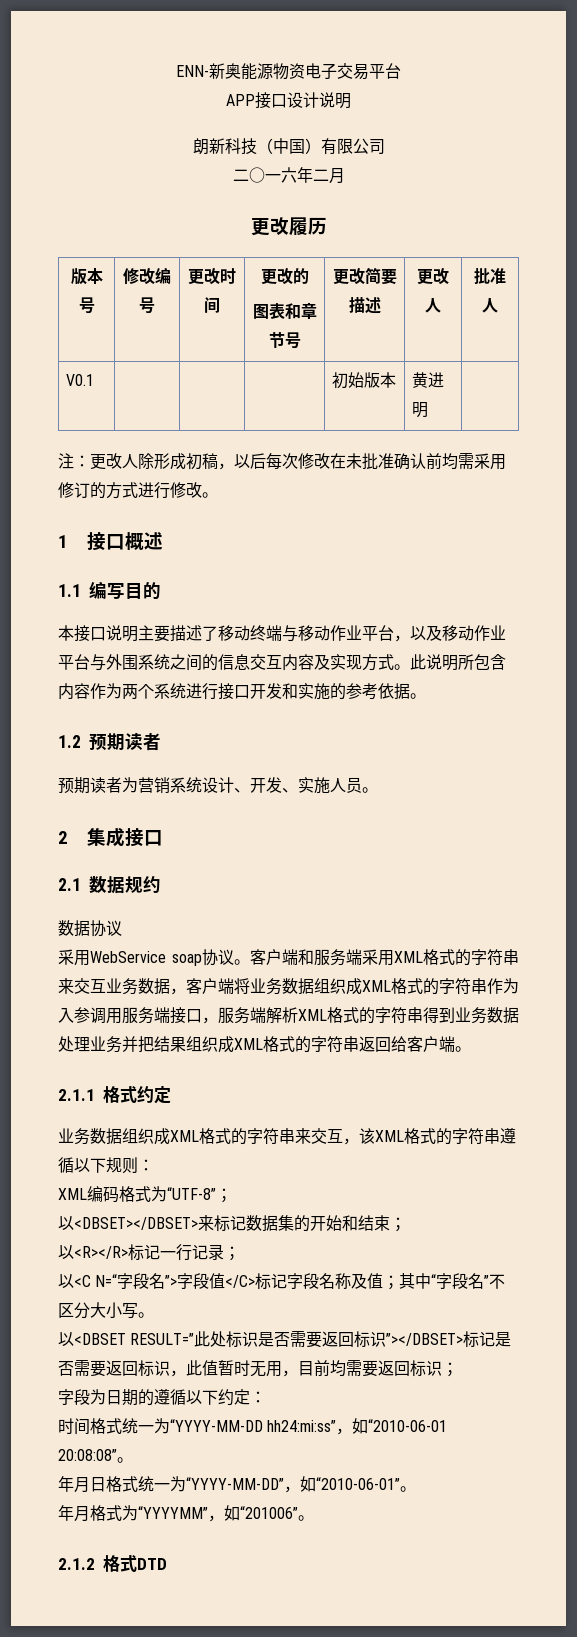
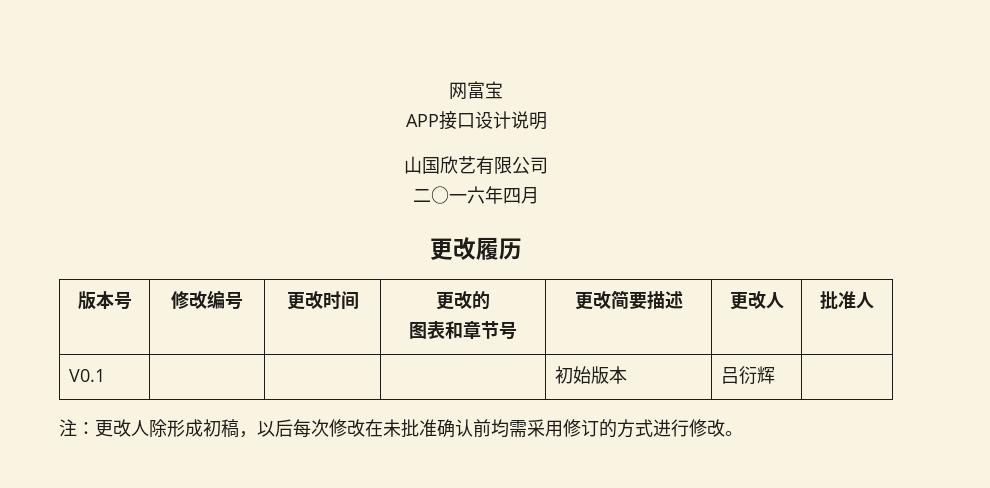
[176,63,401,80] ENN-新奥能源物资电子交易平台 -> [449,81,503,100] 网富宝
[192,138,321,155] 朗新科技（中国） -> [404,156,476,174] 山国欣艺
[312,169,329,181] 二 -> [503,188,521,204] 四
[411,372,444,388] [411,402,428,418] 黄进明 -> [721,366,776,385] 吕衍辉
[58,532,164,551] [58,581,161,599] [58,625,506,642] [58,654,506,671] [58,683,426,700] [58,733,161,751] [58,777,378,794] [58,827,164,847] [58,876,161,894] [58,920,122,937] [58,949,519,966] [58,978,519,995] [58,1007,519,1024] [58,1036,471,1053] [58,1086,171,1104] [58,1128,516,1145] [58,1157,154,1174] [58,1186,232,1203] [58,1215,406,1232] [58,1244,240,1261] [58,1273,506,1290] [58,1302,154,1319] [58,1331,512,1348] [58,1360,458,1377] [58,1389,266,1406] [58,1418,448,1435] [58,1449,133,1463] [58,1476,416,1493] [58,1505,314,1522] [58,1555,167,1572] // 1接口概述 // 1.1编写目的 // 本接口说明主要描述了移动终端与移动作业平台，以及移动作业平台与外围系统之间的信息交互内容及实现方式。此说明所包含内容作为两个系统进行接口开发和实施的参考依据。 // 1.2预期读者 // 预期读者为营销系统设计、开发、实施人员。 // 2集成接口 // 2.1数据规约 // 数据协议 // 采用WebService soap协议。客户端和服务端采用XML格式的字符串来交互业务数据，客户端将业务数据组织成XML格式的字符串作为入参调用服务端接口，服务端解析XML格式的字符串得到业务数据处理业务并把结果组织成XML格式的字符串返回给客户端。 // 2.1.1格式约定 // 业务数据组织成XML格式的字符串来交互，该XML格式的字符串遵循以下规则： // XML编码格式为“UTF-8”； // 以<DBSET></DBSET>来标记数据集的开始和结束； // 以<R></R>标记一行记录； // 以<C N=“字段名”>字段值</C>标记字段名称及值；其中“字段名”不区分大小写。 // 以<DBSET RESULT=”此处标识是否需要返回标识”></DBSET>标记是否需要返回标识，此值暂时无用，目前均需要返回标识； // 字段为日期的遵循以下约定： // 时间格式统一为“YYYY-MM-DD hh24:mi:ss”，如“2010-06-01 20:08:08”。 // 年月日格式统一为“YYYY-MM-DD”，如“2010-06-01”。 // 年月格式为“YYYYMM”，如“201006”。 // 2.1.2格式DTD -> (743, 433) none

